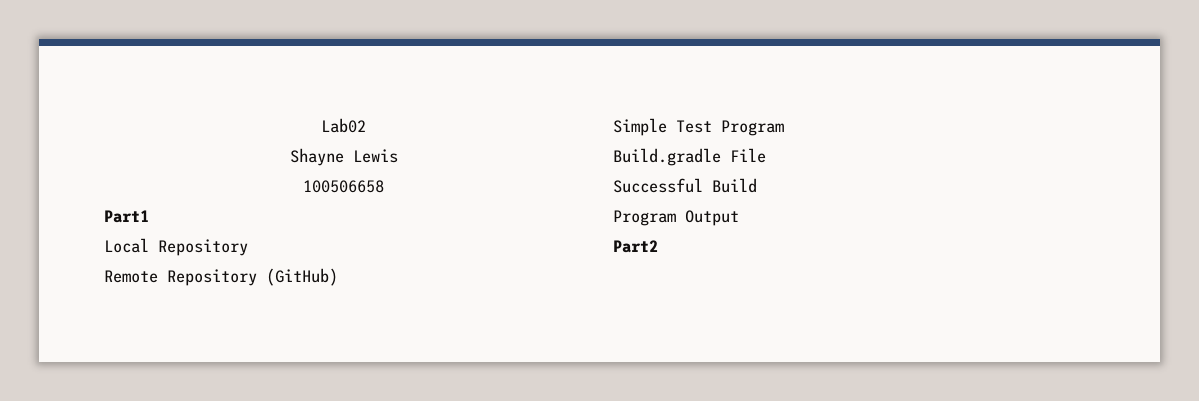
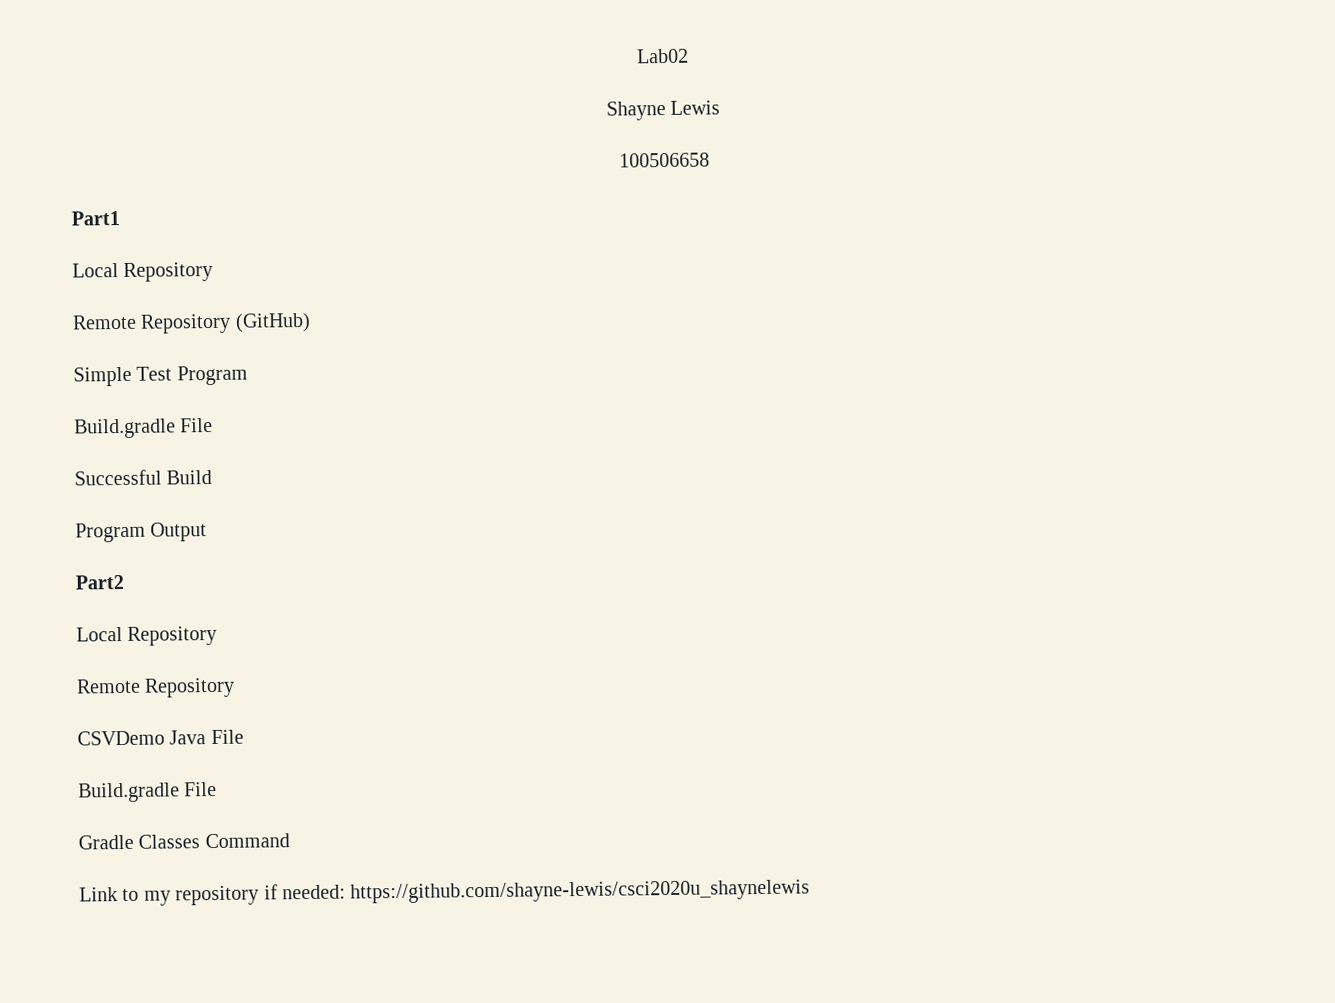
(658, 246) none -> [76,625,218,646] [76,677,236,698] [77,729,244,746] [78,781,218,803] [78,833,290,850] [79,879,811,906] // Local Repository // Remote Repository // CSVDemo Java File // Build.gradle File // Gradle Classes Command // Link to my repository if needed: https://github.com/shayne-lewis/csci2020u_shaynelewis

